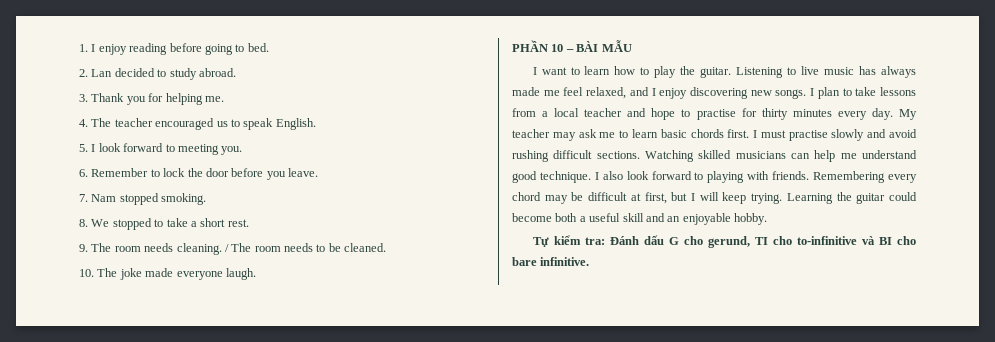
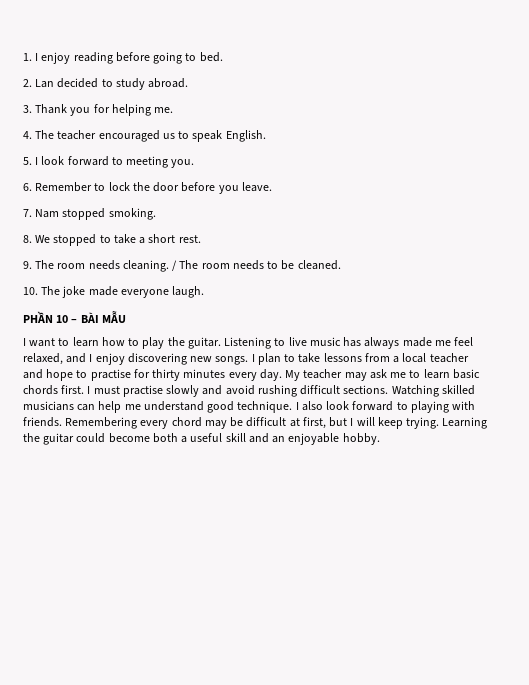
[532,235,916,248] [512,257,590,266] // Tự kiểm tra: Đánh dấu G cho gerund, TI cho to-infinitive và BI cho bare infinitive. -> (380, 439) none

